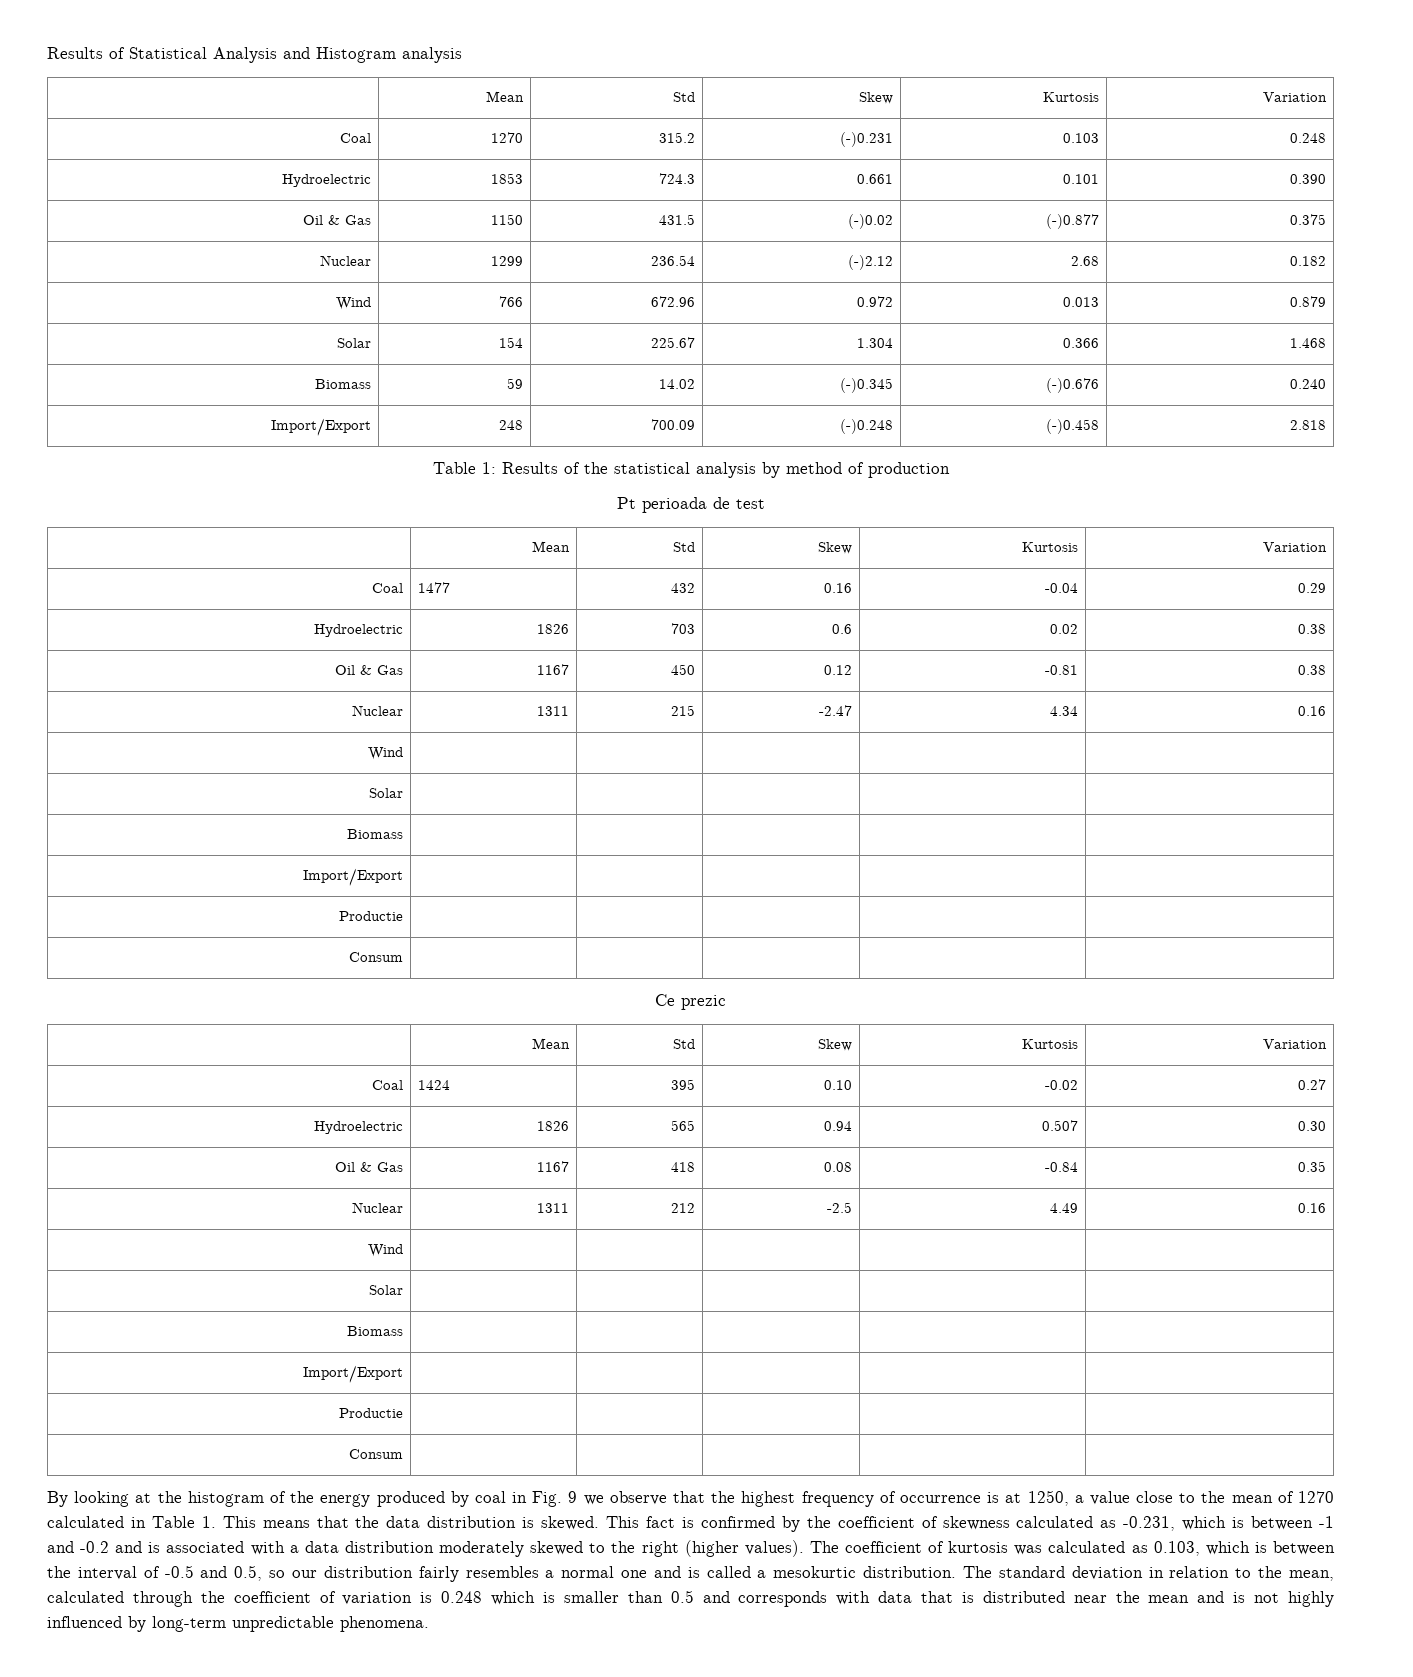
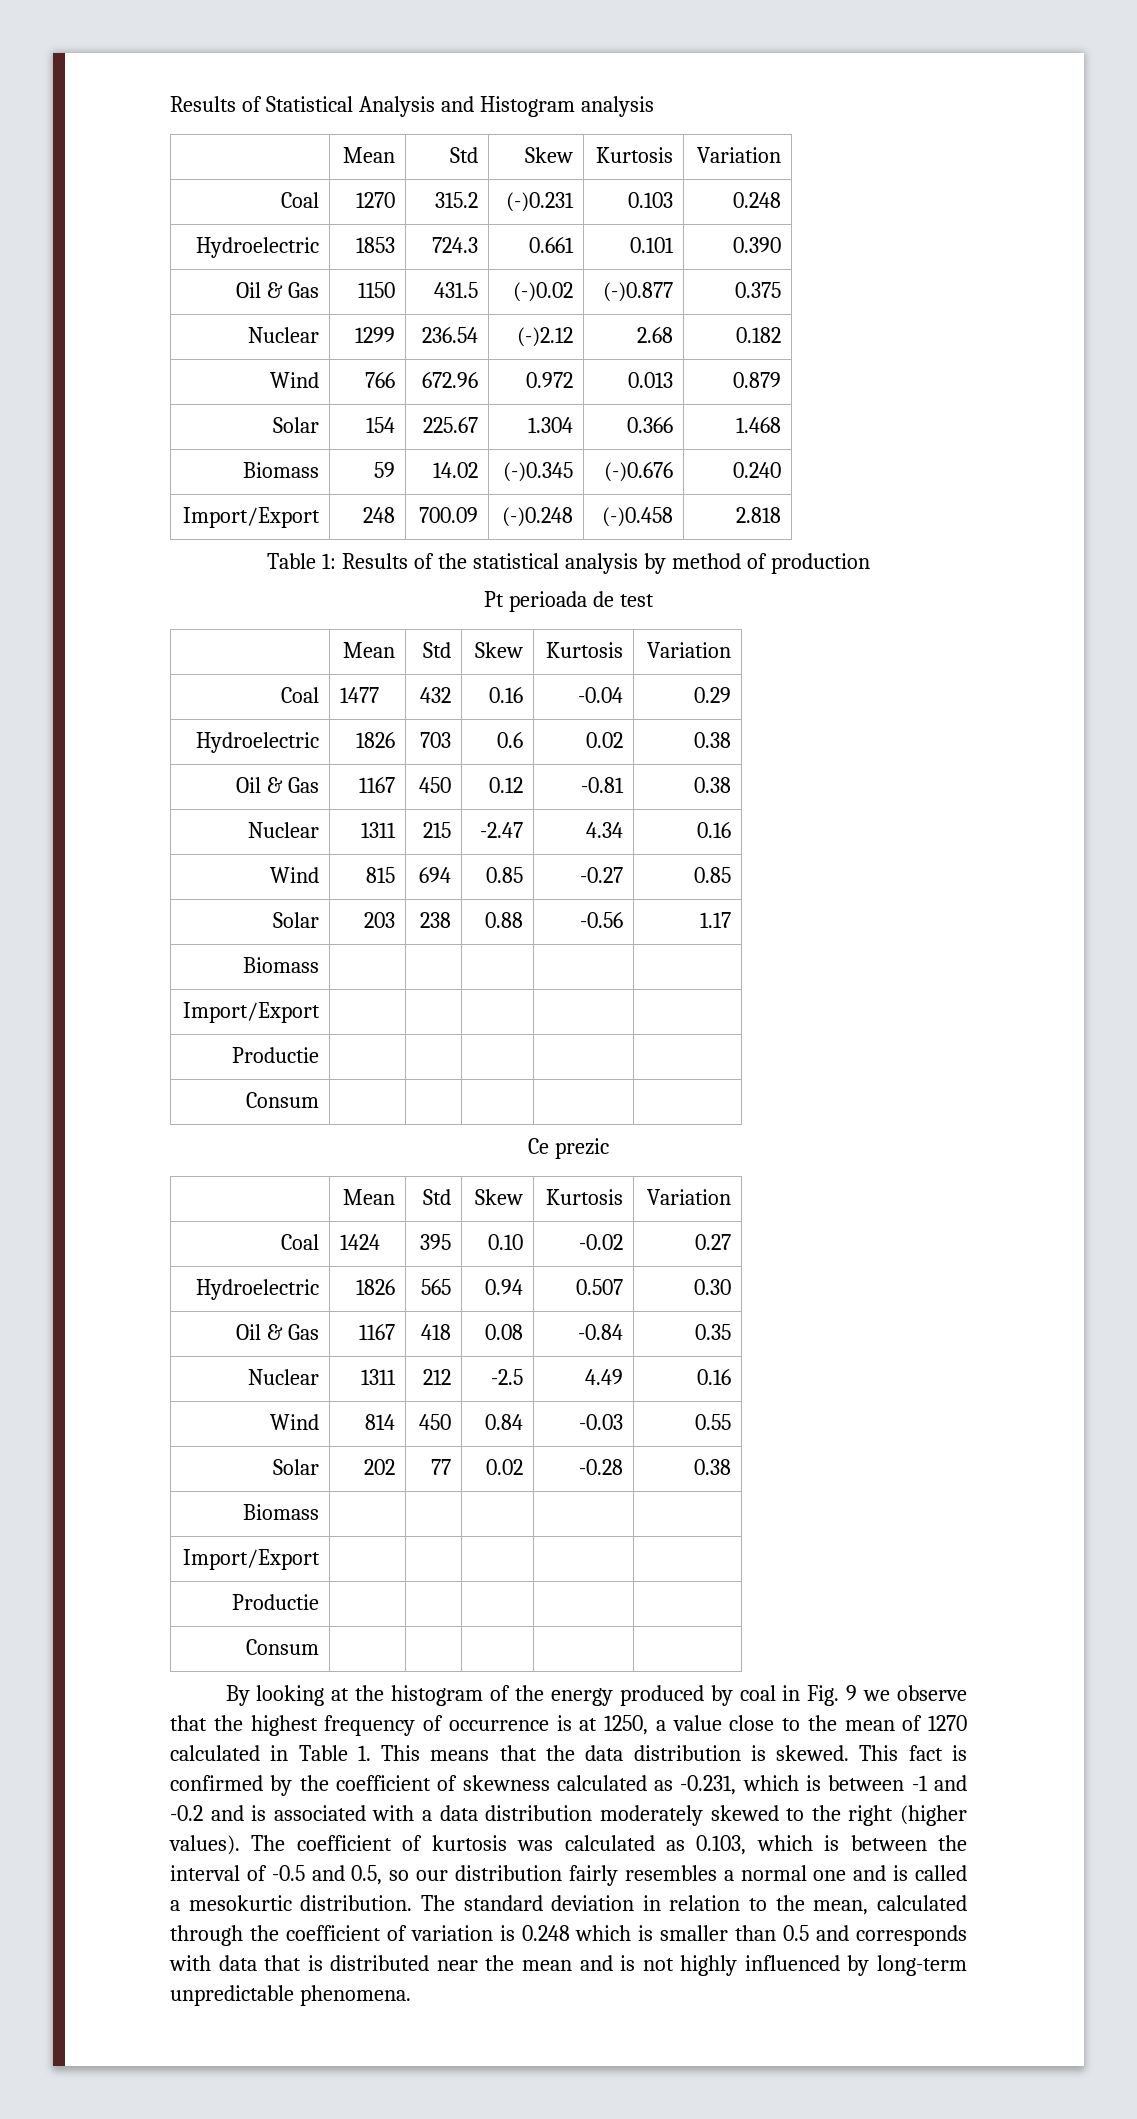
[369,788,404,798] | | | | // Solar | | | | | -> [365,867,395,883] [418,867,451,883] [485,867,523,883] [579,867,623,883] [693,867,731,883] [272,912,319,928] [363,912,395,928] [419,912,451,928] [484,912,523,928] [579,912,623,928] [699,912,731,928] 815 | 694 | 0.85 | -0.27 | 0.85 // Solar | 203 | 238 | 0.88 | -0.56 | 1.17
[369,1285,404,1295] | | | | // Solar | | | | | -> [364,1414,395,1430] [418,1414,451,1430] [484,1414,523,1430] [578,1414,623,1430] [694,1414,731,1430] [272,1459,319,1475] [363,1459,395,1475] [430,1459,451,1475] [485,1459,523,1475] [578,1459,623,1475] [693,1459,731,1475] 814 | 450 | 0.84 | -0.03 | 0.55 // Solar | 202 | 77 | 0.02 | -0.28 | 0.38

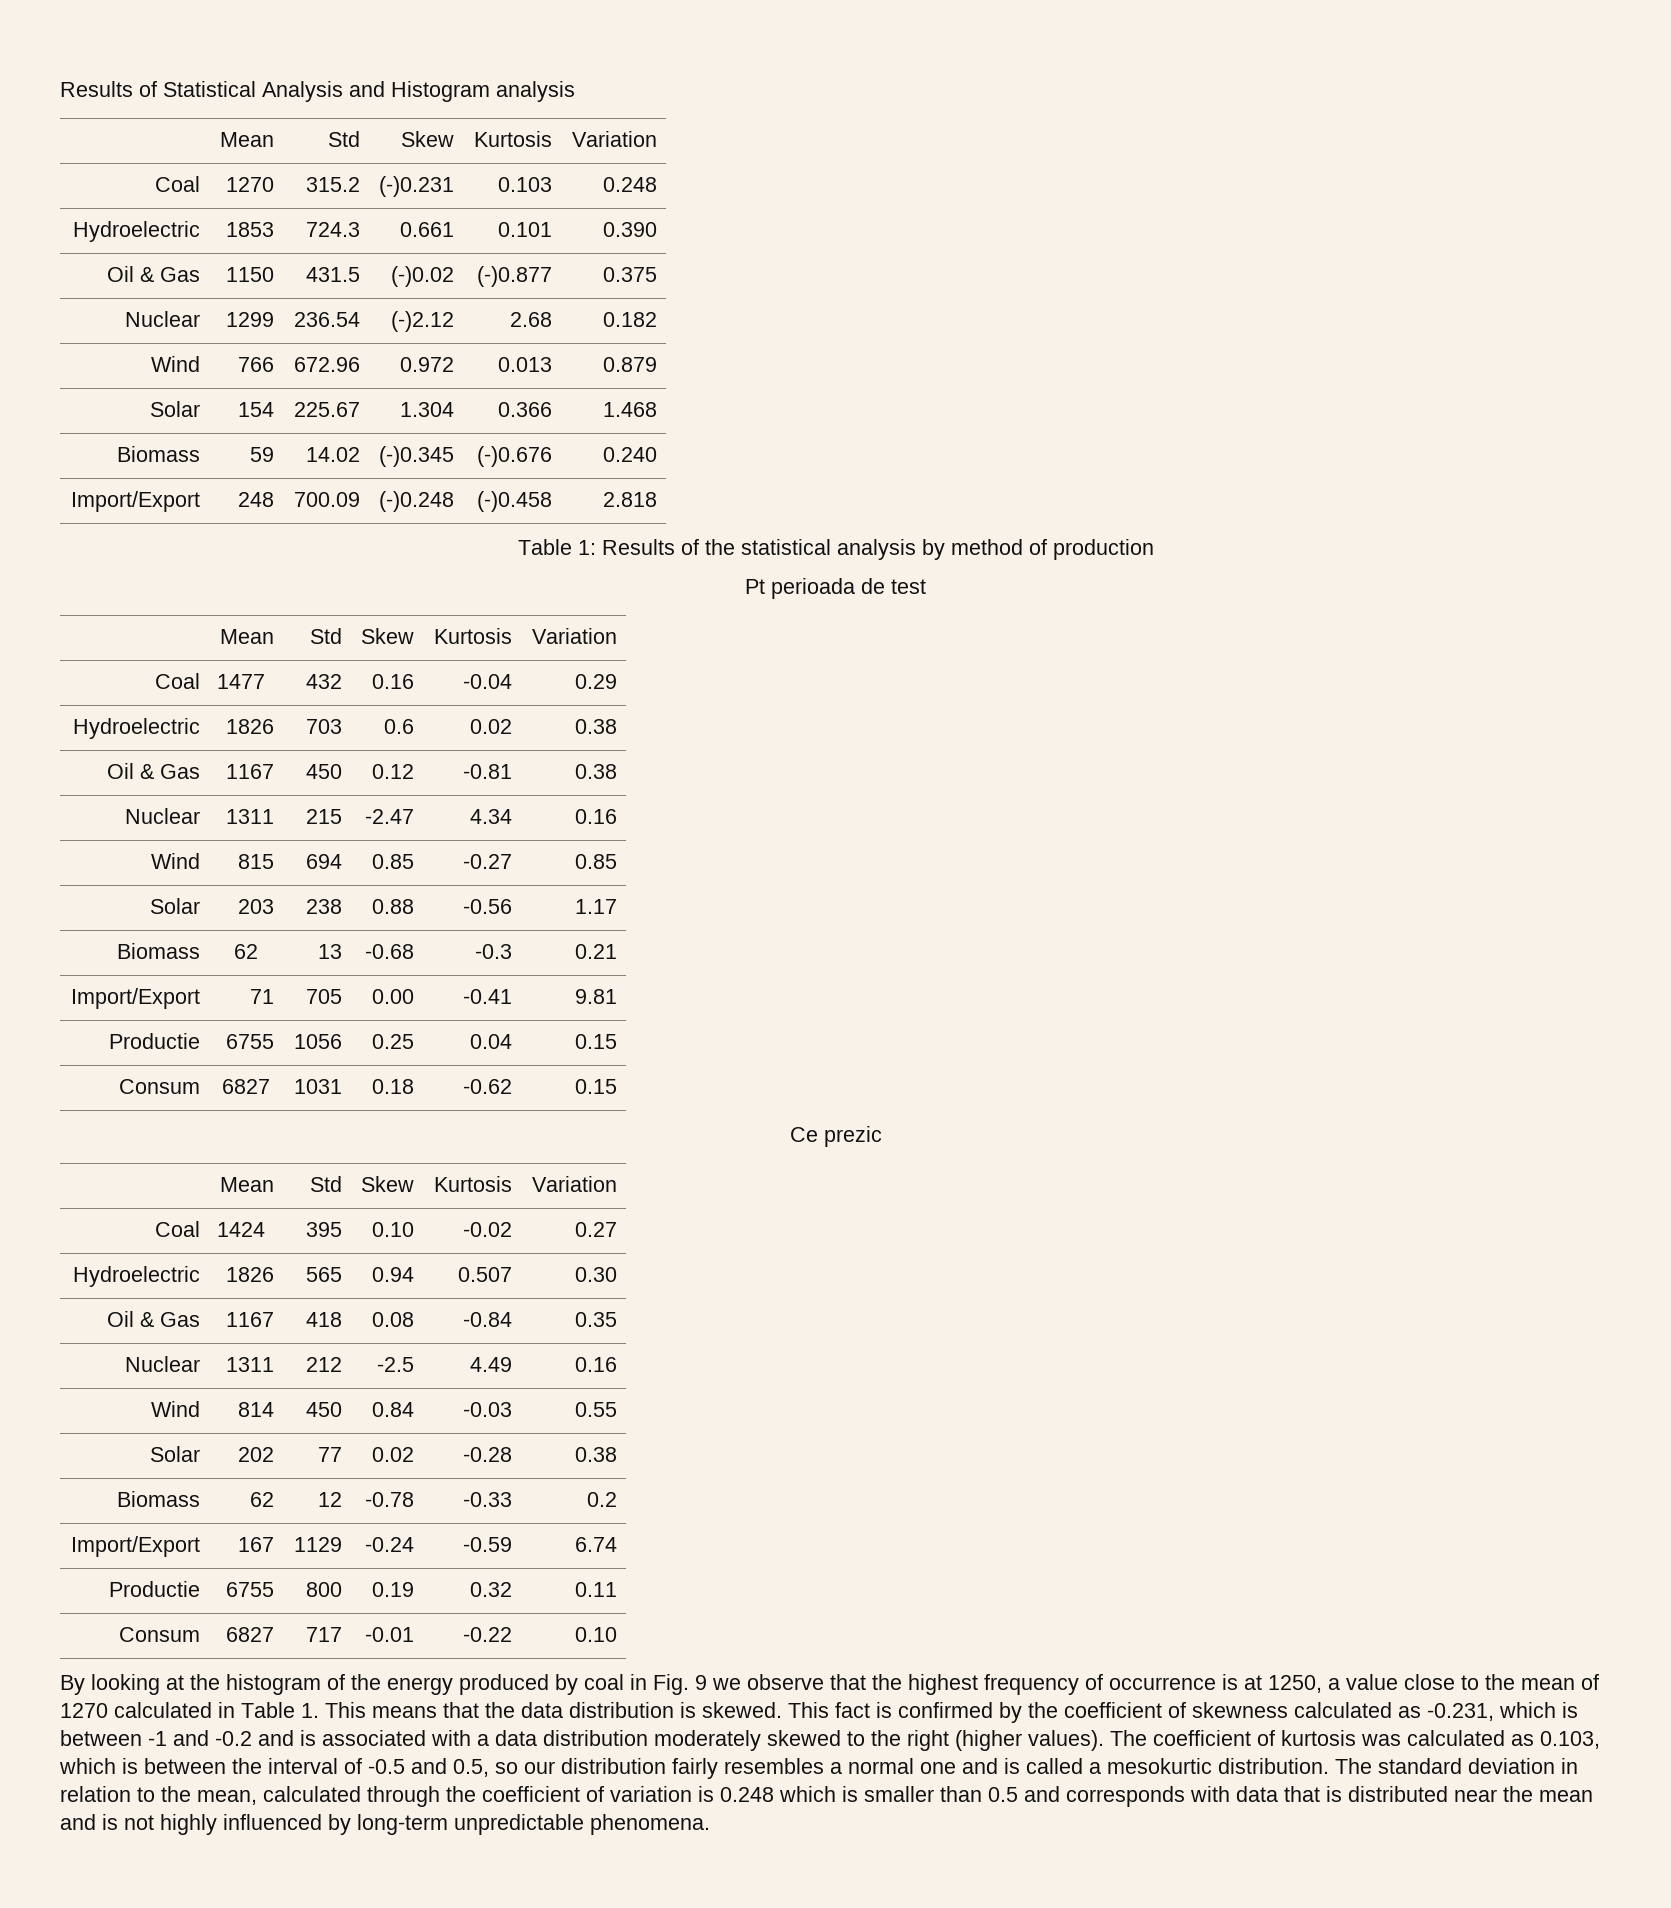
[182,1002,320,1023] [231,1047,319,1063] [245,1092,319,1108] | | | | // Import/Export | | | | | // Productie | | | | | // Consum | | | | | -> [233,944,258,959] [317,944,342,959] [364,944,414,959] [474,944,512,959] [574,944,617,959] [70,988,200,1009] [249,989,274,1004] [305,989,342,1004] [371,989,414,1004] [462,989,512,1004] [574,989,617,1004] [108,1033,200,1049] [225,1034,274,1049] [293,1034,342,1049] [371,1034,414,1049] [469,1034,512,1049] [574,1034,617,1049] [118,1079,200,1094] [221,1079,270,1094] [293,1079,342,1094] [371,1079,414,1094] [462,1079,512,1094] [574,1079,617,1094] 62 | 13 | -0.68 | -0.3 | 0.21 // Import/Export | 71 | 705 | 0.00 | -0.41 | 9.81 // Productie | 6755 | 1056 | 0.25 | 0.04 | 0.15 // Consum | 6827 | 1031 | 0.18 | -0.62 | 0.15
[182,1549,320,1570] [231,1594,319,1610] [245,1639,319,1655] | | | | // Import/Export | | | | | // Productie | | | | | // Consum | | | | | -> [249,1492,274,1507] [317,1492,342,1507] [364,1492,414,1507] [462,1492,512,1507] [586,1492,617,1507] [70,1536,200,1557] [237,1537,274,1552] [293,1537,342,1552] [364,1537,414,1552] [462,1537,512,1552] [574,1537,617,1552] [108,1581,200,1597] [225,1582,274,1597] [305,1582,342,1597] [371,1582,414,1597] [469,1582,512,1597] [574,1582,617,1597] [118,1627,200,1642] [225,1627,274,1642] [305,1627,342,1642] [364,1627,414,1642] [462,1627,512,1642] [574,1627,617,1642] 62 | 12 | -0.78 | -0.33 | 0.2 // Import/Export | 167 | 1129 | -0.24 | -0.59 | 6.74 // Productie | 6755 | 800 | 0.19 | 0.32 | 0.11 // Consum | 6827 | 717 | -0.01 | -0.22 | 0.10

